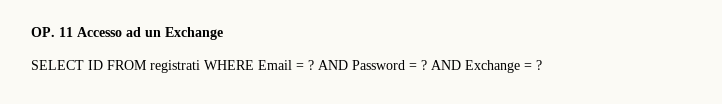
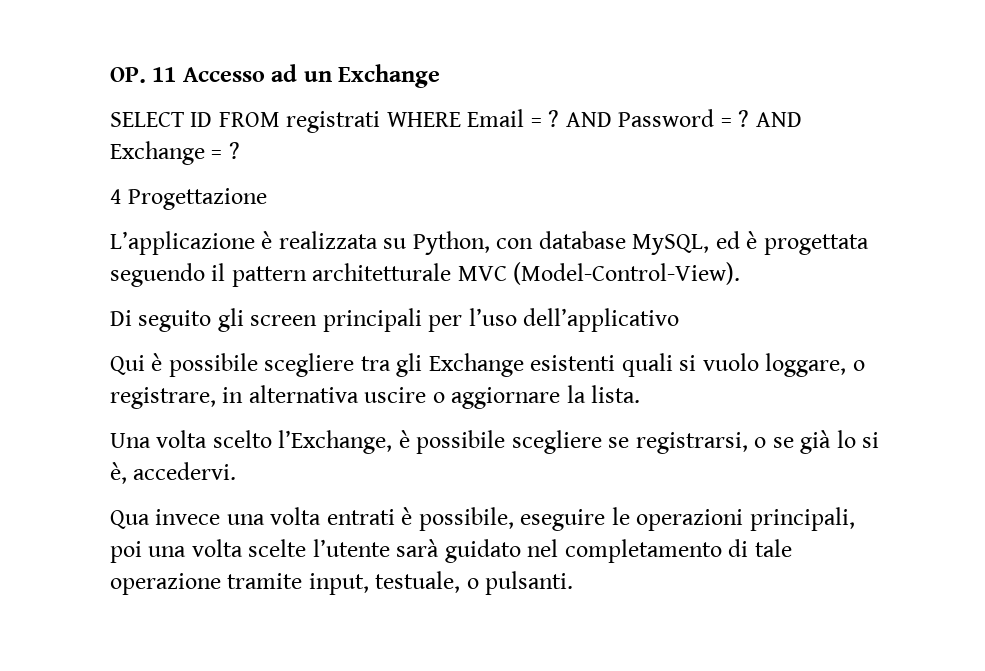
(542, 65) none -> [110,188,268,210] [110,231,869,255] [110,262,741,287] [110,308,680,332] [110,353,865,377] [110,385,641,409] [110,430,880,454] [110,462,237,484] [110,507,855,531] [110,539,792,563] [110,571,574,595] // 4 Progettazione // L’applicazione è realizzata su Python, con database MySQL, ed è progettata seguendo il pattern architetturale MVC (Model-Control-View). // Di seguito gli screen principali per l’uso dell’applicativo // Qui è possibile scegliere tra gli Exchange esistenti quali si vuolo loggare, o registrare, in alternativa uscire o aggiornare la lista. // Una volta scelto l’Exchange, è possibile scegliere se registrarsi, o se già lo si è, accedervi. // Qua invece una volta entrati è possibile, eseguire le operazioni principali, poi una volta scelte l’utente sarà guidato nel completamento di tale operazione tramite input, testuale, o pulsanti.

